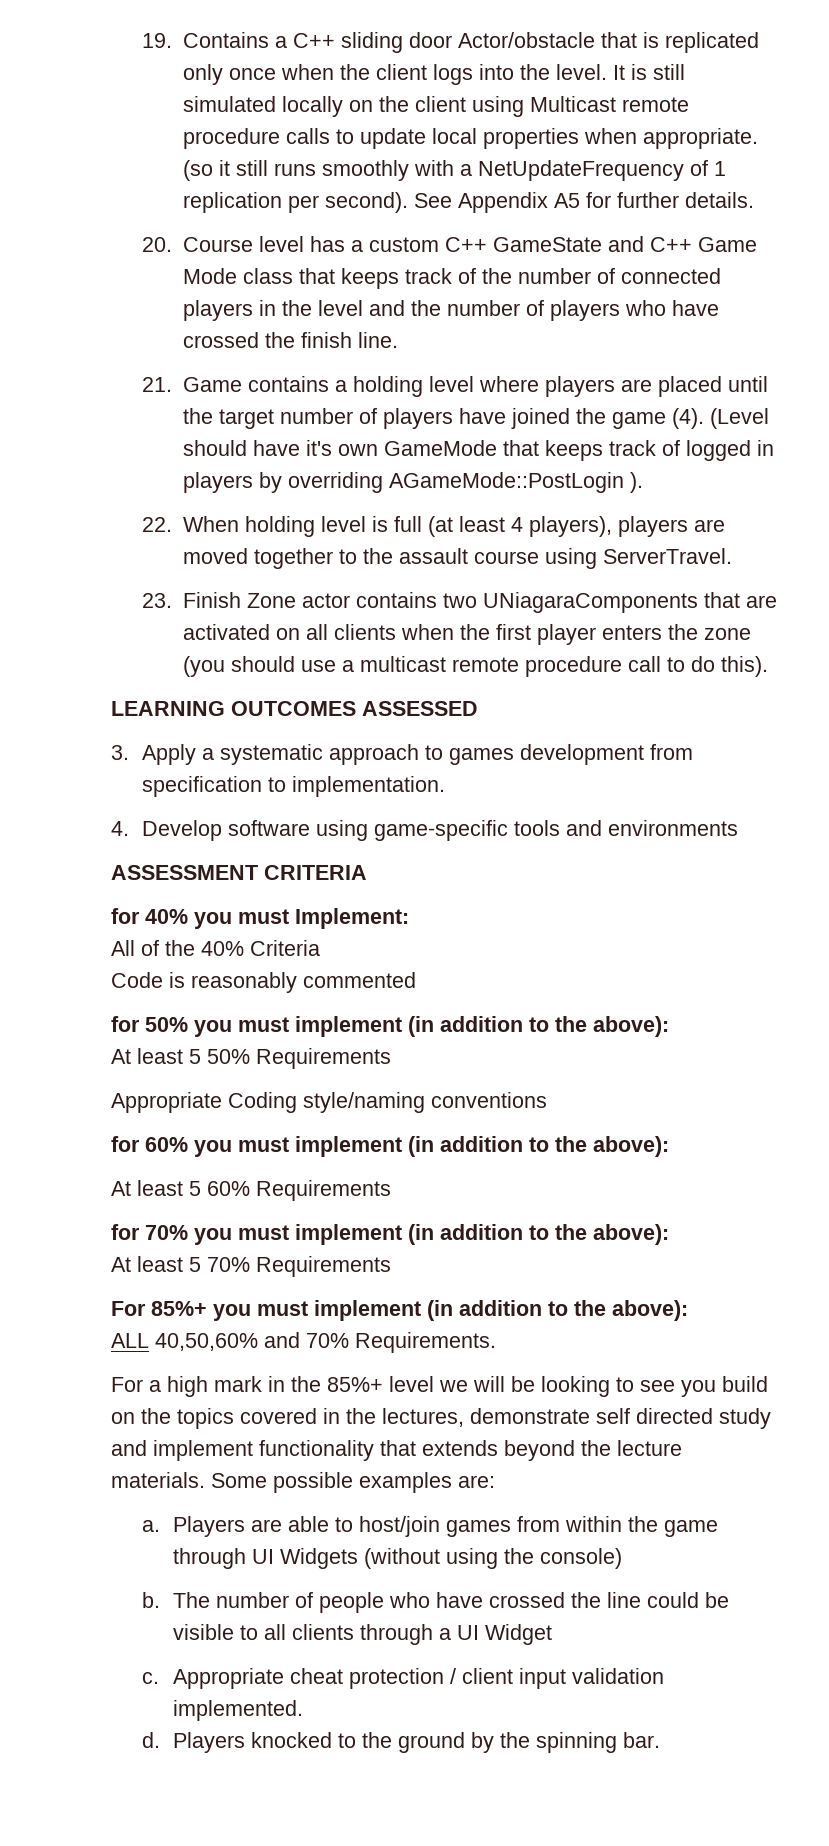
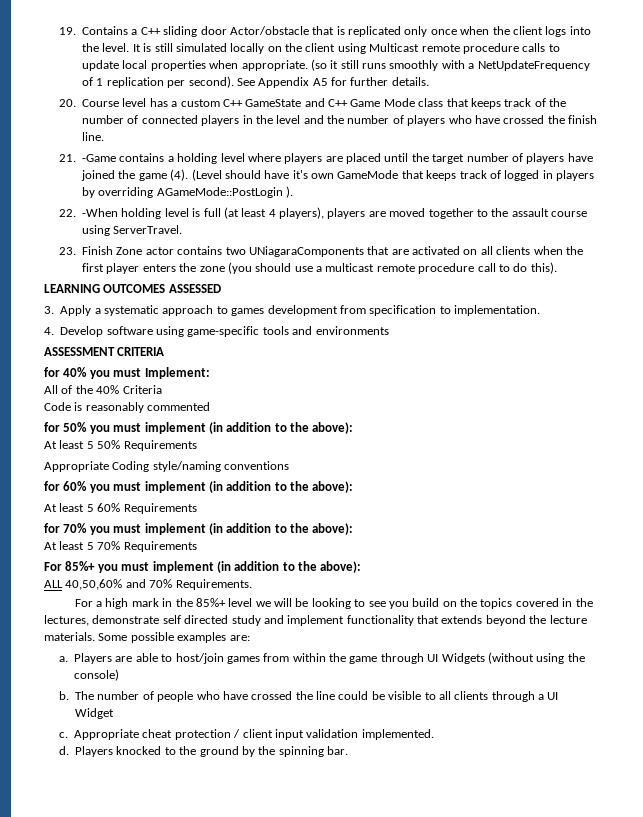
[182,377,242,392] Game -> [82,154,117,162] -Game
[182,516,239,532] When -> [82,208,119,217] -When

